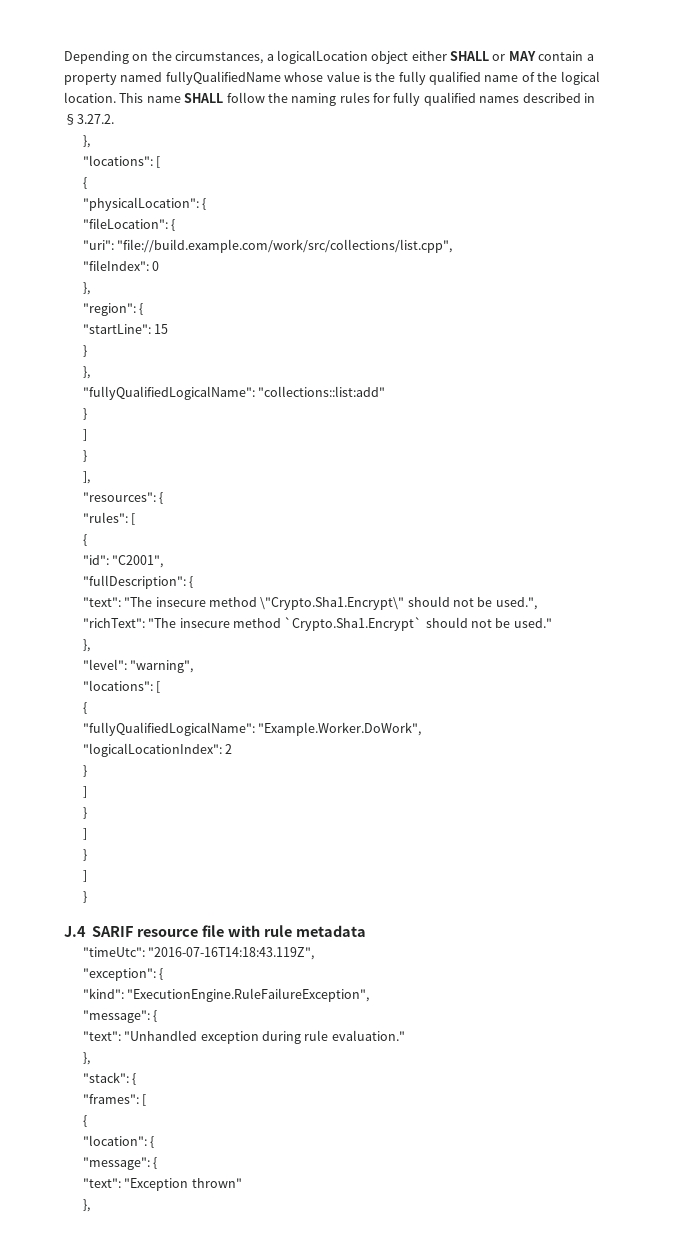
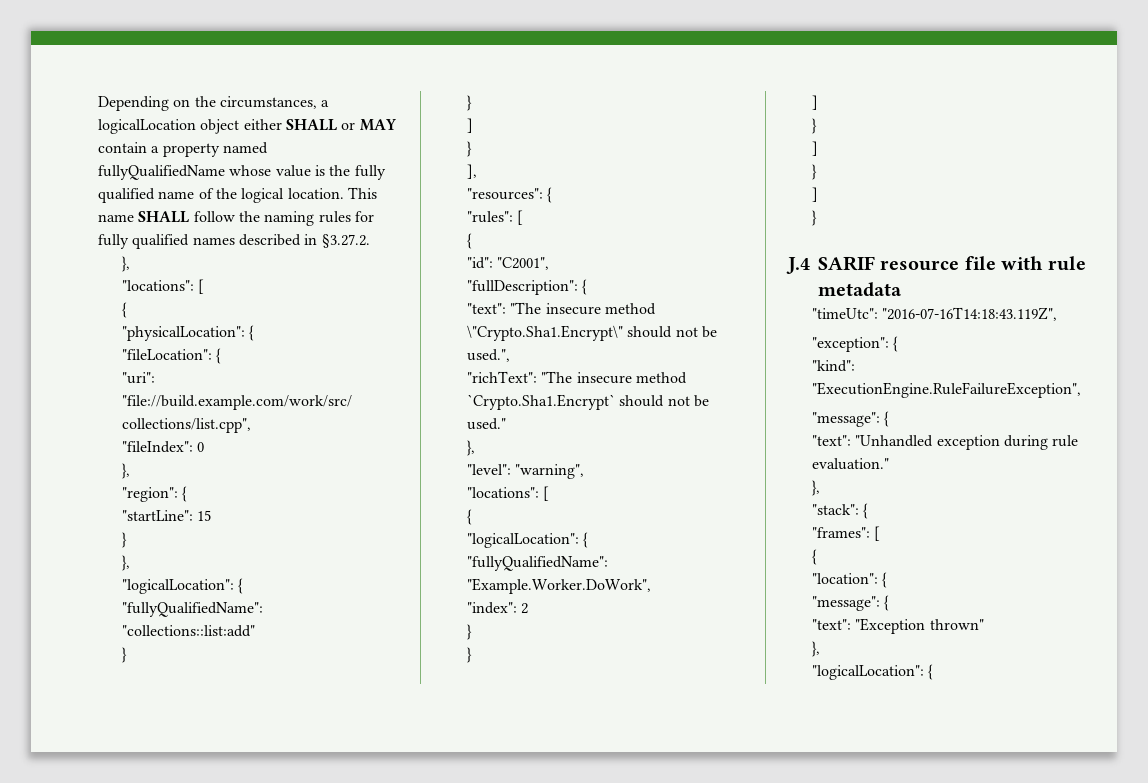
[82,386,255,400] "fullyQualifiedLogicalName": -> [122,578,244,594] [122,602,264,617] "logicalLocation": { // "fullyQualifiedName":
(87, 414) none -> [467,95,473,111] // }
[82,722,255,736] "fullyQualifiedLogicalName": -> [467,532,589,548] [467,556,609,571] "logicalLocation": { // "fullyQualifiedName":
[82,743,222,757] "logicalLocationIndex": -> [467,602,518,614] "index":
(87, 771) none -> [467,647,473,663] // }
(90, 1205) none -> [812,664,934,680] // "logicalLocation": {

